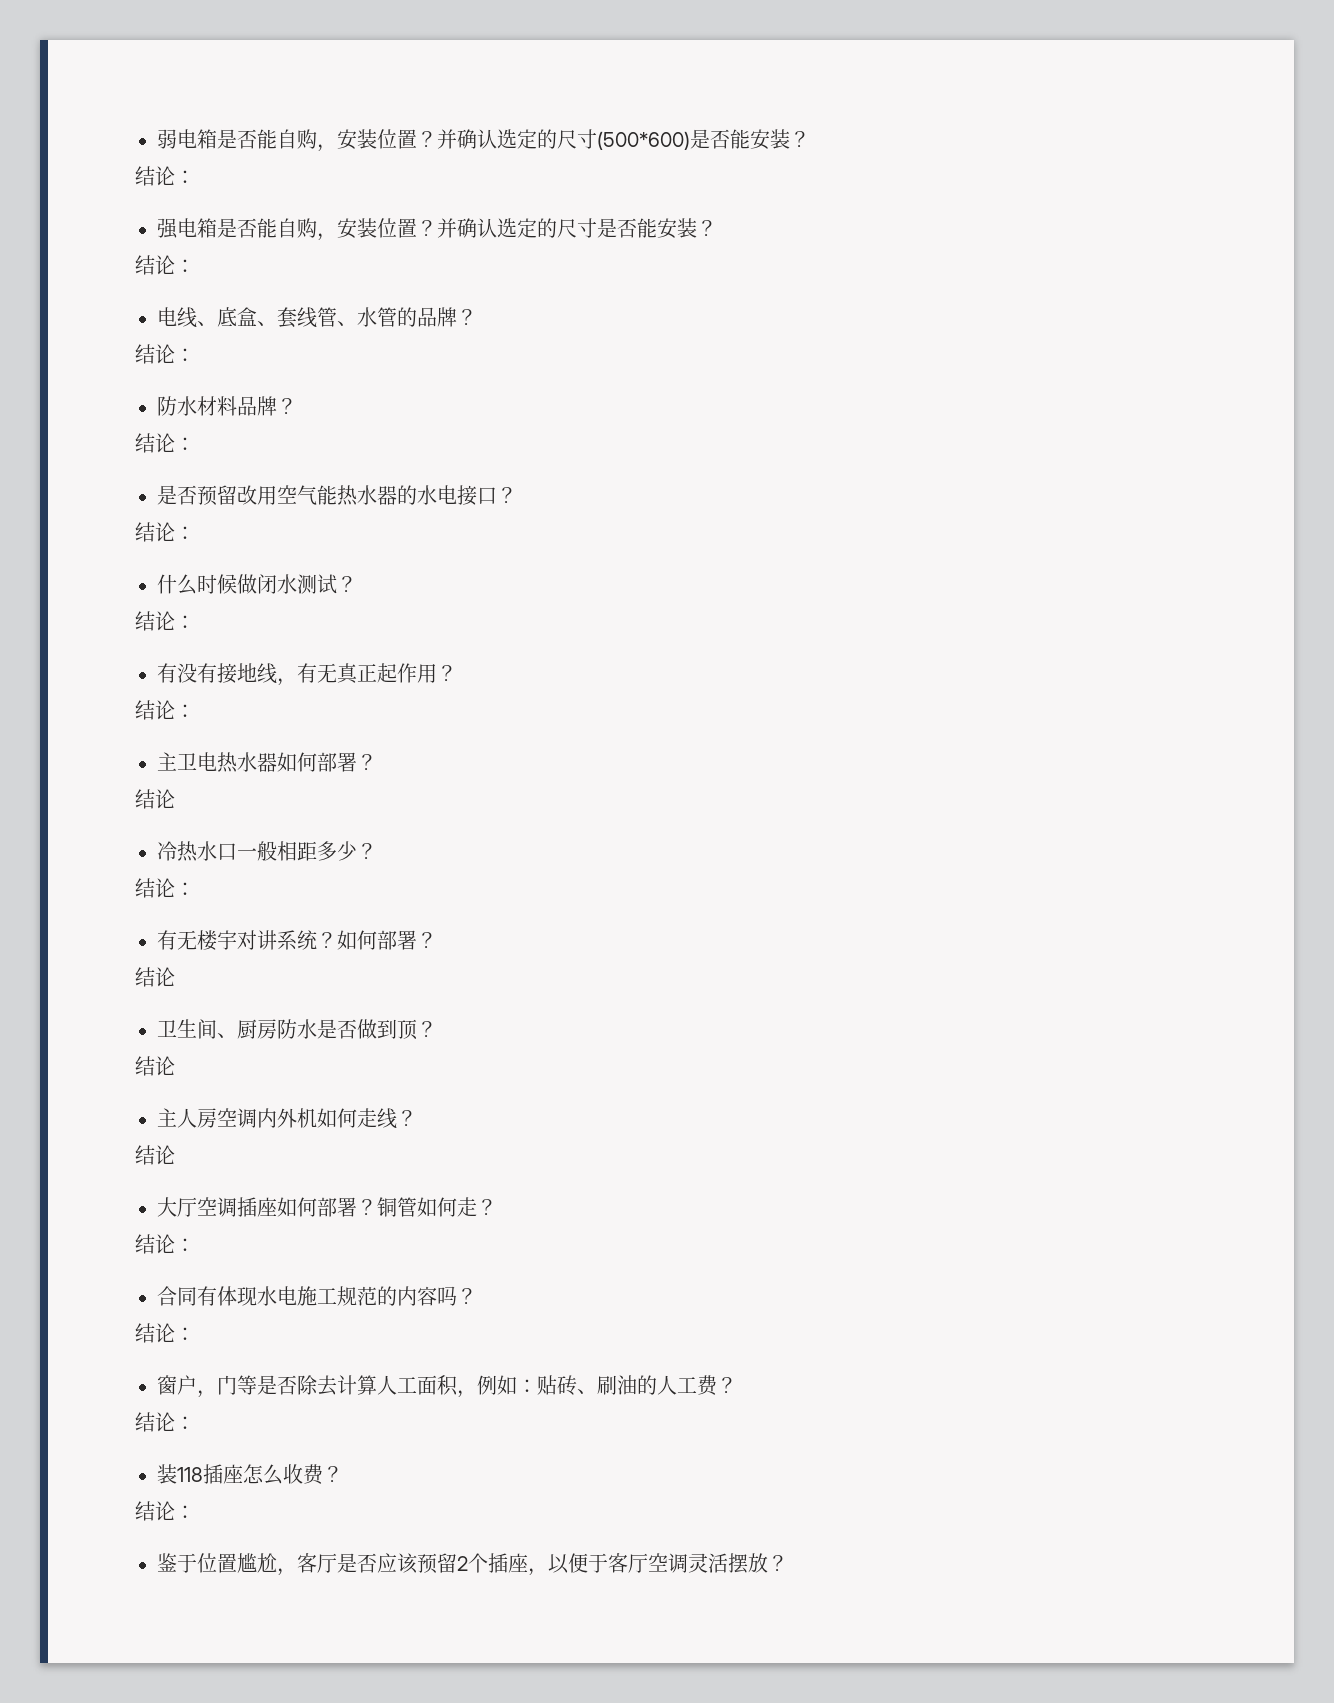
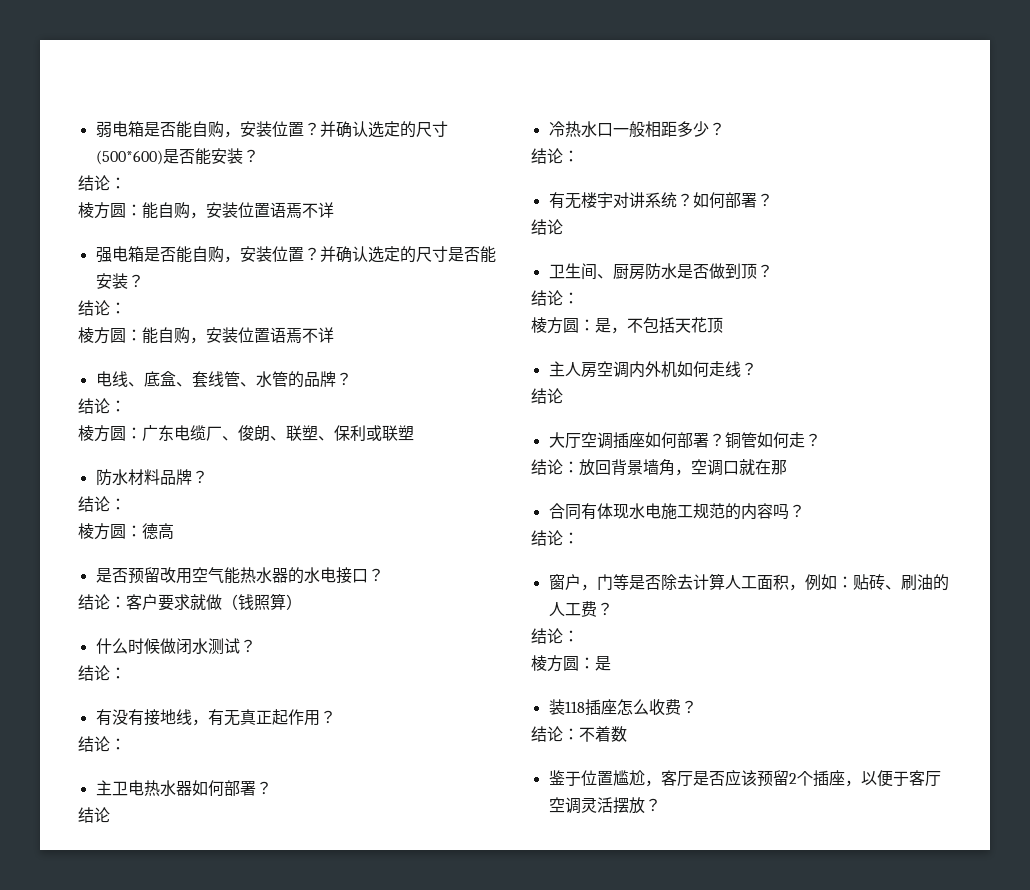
(195, 177) none -> [78,202,334,219] // 棱方圆：能自购，安装位置语焉不详
(195, 266) none -> [78,327,334,344] // 棱方圆：能自购，安装位置语焉不详
(195, 355) none -> [78,425,414,442] // 棱方圆：广东电缆厂、俊朗、联塑、保利或联塑
(195, 444) none -> [78,523,174,540] // 棱方圆：德高
(195, 533) none -> [126,593,302,611] 客户要求就做（钱照算）
(175, 1066) none -> [563,292,579,304] [531,317,723,334] ： // 棱方圆：是，不包括天花顶
(195, 1245) none -> [579,459,787,476] 放回背景墙角，空调口就在那
(195, 1423) none -> [531,655,611,672] // 棱方圆：是
(195, 1512) none -> [579,726,627,742] 不着数

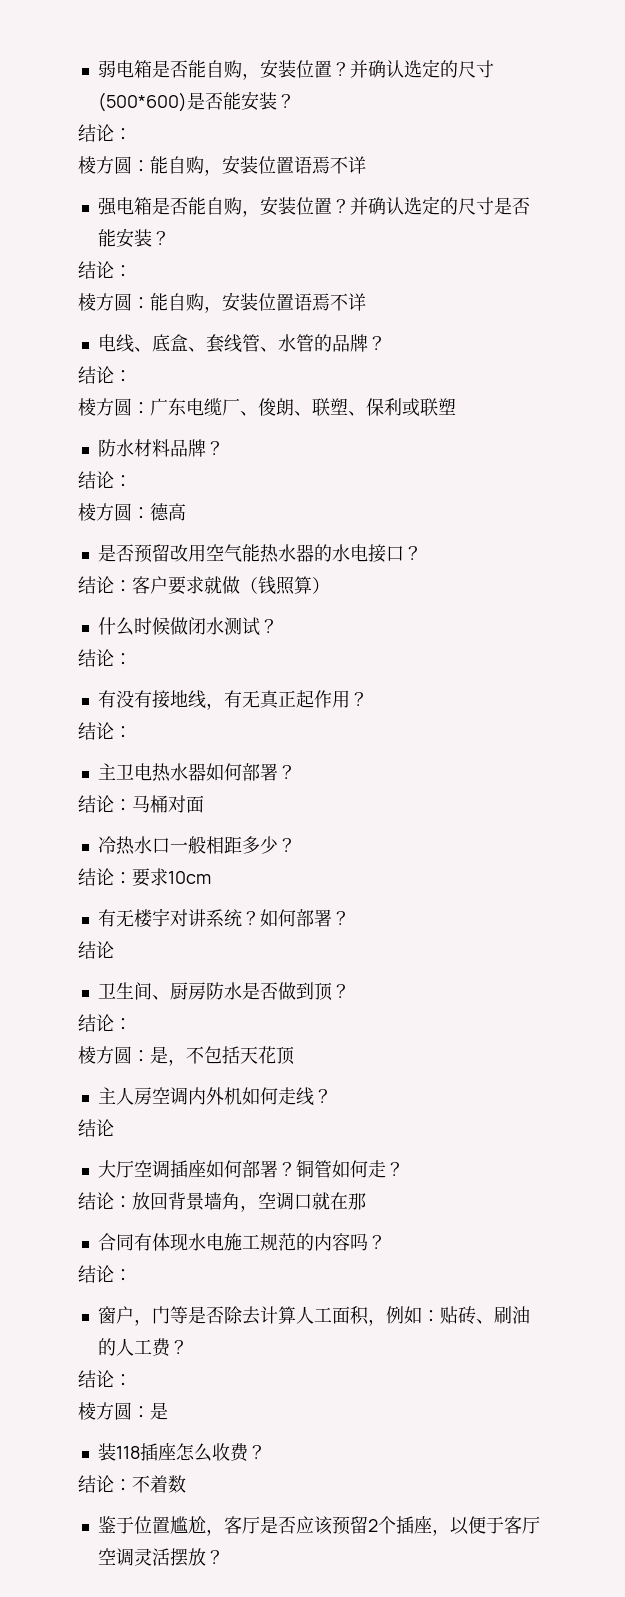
(110, 815) none -> [114,795,204,813] ：马桶对面
(579, 156) none -> [132,868,211,887] 要求10cm

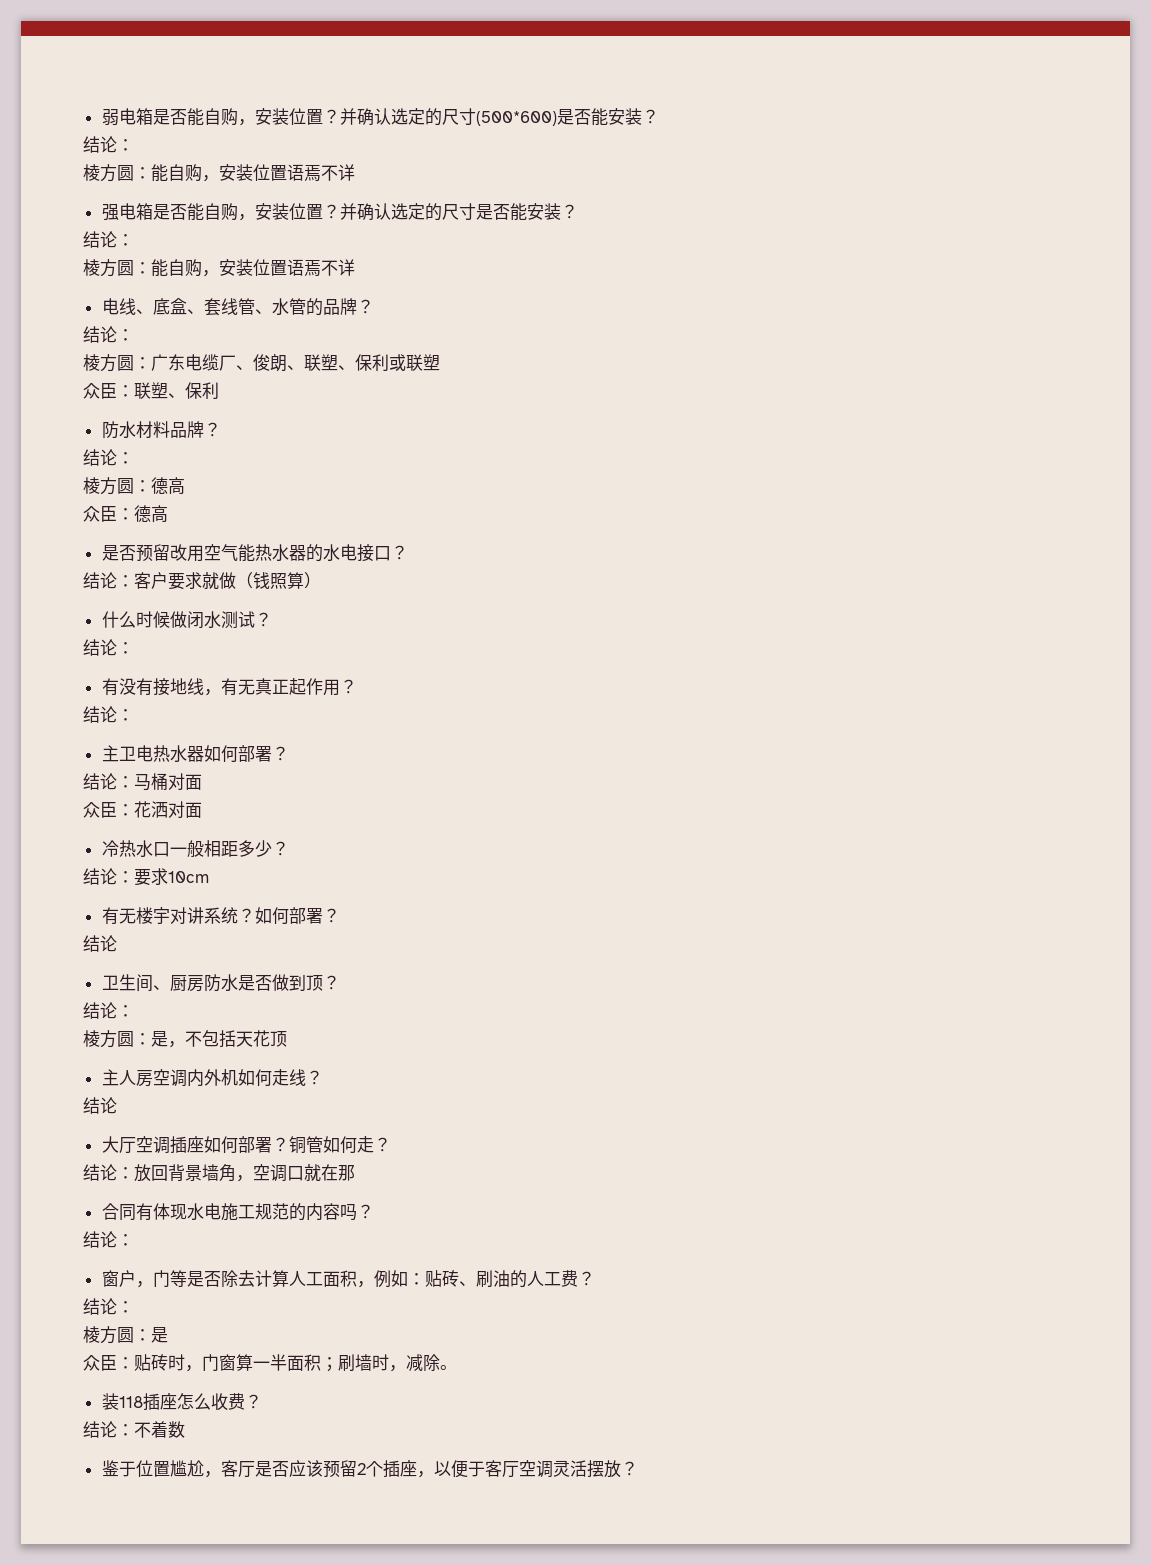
(456, 406) none -> [83,382,219,399] // 众臣：联塑、保利
(186, 512) none -> [83,505,168,523] // 众臣：德高
(204, 804) none -> [83,801,202,818] // 众臣：花洒对面
(168, 1411) none -> [83,1354,457,1372] // 众臣：贴砖时，门窗算一半面积；刷墙时，减除。

